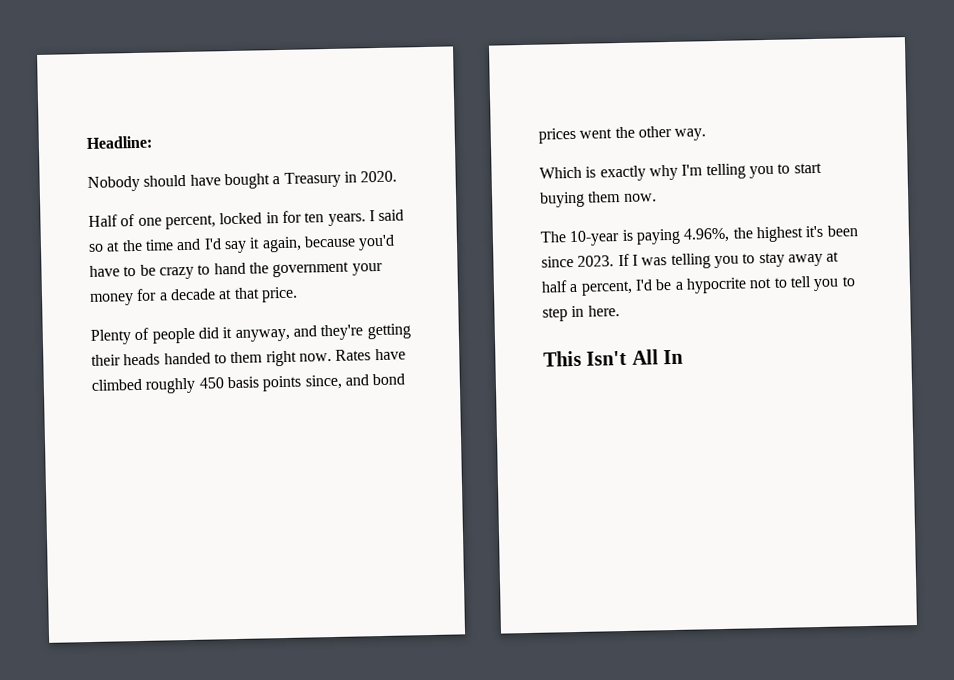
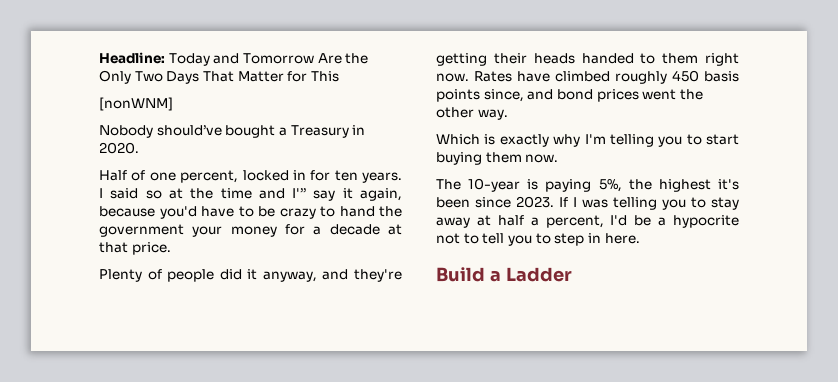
(152, 142) none -> [168,53,369,66] [99,70,339,84] [99,97,173,111] Today and Tomorrow Are the Only Two Days That Matter for This // [nonWNM]
[143,174,221,187] should have -> [156,125,222,136] should’ve
[203,238,222,250] I'd -> [292,188,307,198] I'’’
[683,227,731,243] 4.96%, -> [598,179,622,192] 5%,
[543,349,684,367] This Isn't All In -> [436,267,572,282] Build a Ladder

